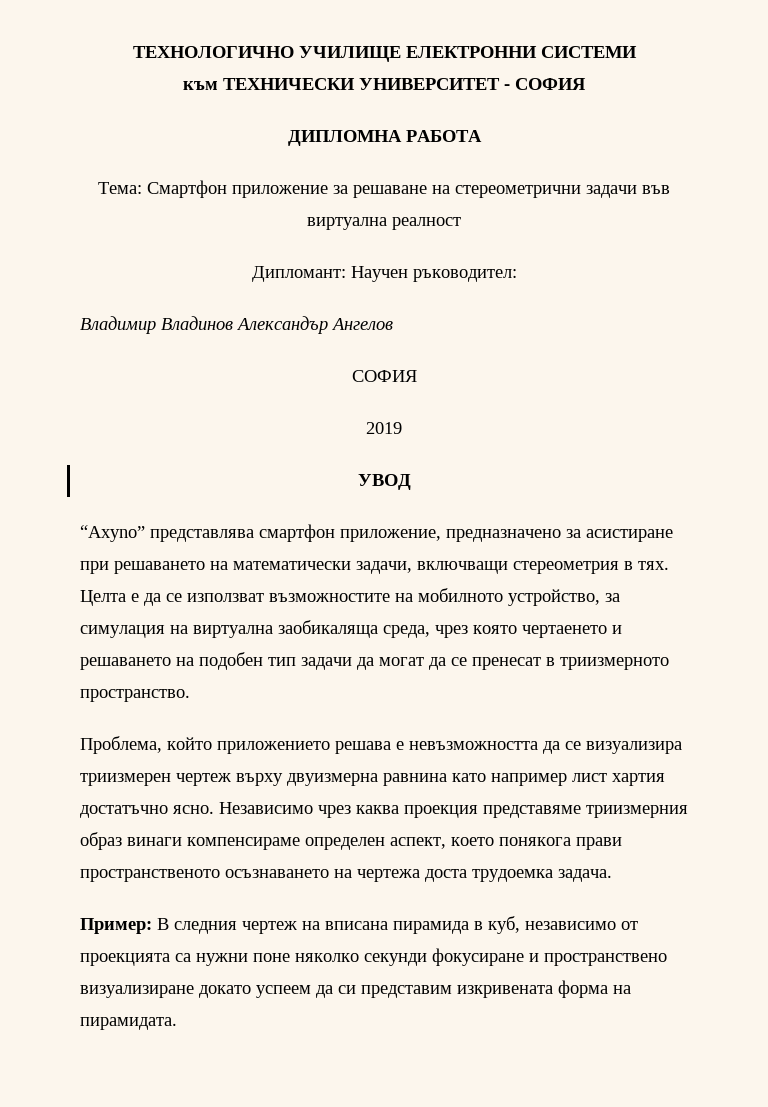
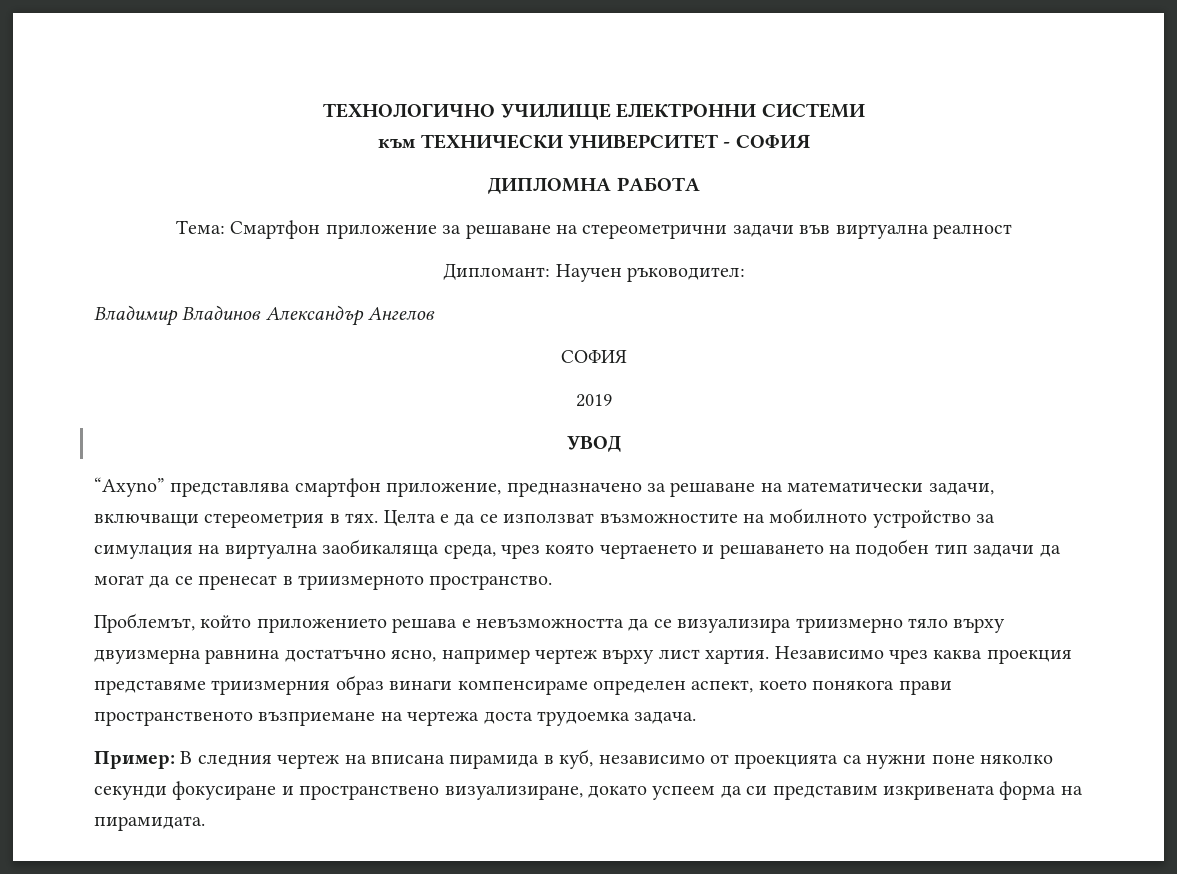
[586,529,673,542] [80,561,205,574] асистиране при решаването -> [670,482,756,497] решаване
[508,589,600,606] устройство, -> [872,510,971,528] устройство
[80,736,162,754] Проблема, -> [94,613,195,633] Проблемът,
[80,773,231,786] триизмерен чертеж -> [795,618,948,633] триизмерно тяло
[452,773,665,786] [80,805,214,818] като например лист хартия достатъчно ясно. -> [284,649,770,664] достатъчно ясно, например чертеж върху лист хартия.
[225,869,329,878] осъзнаването -> [258,711,376,726] възприемане
[80,985,194,998] визуализиране -> [444,785,583,800] визуализиране,

